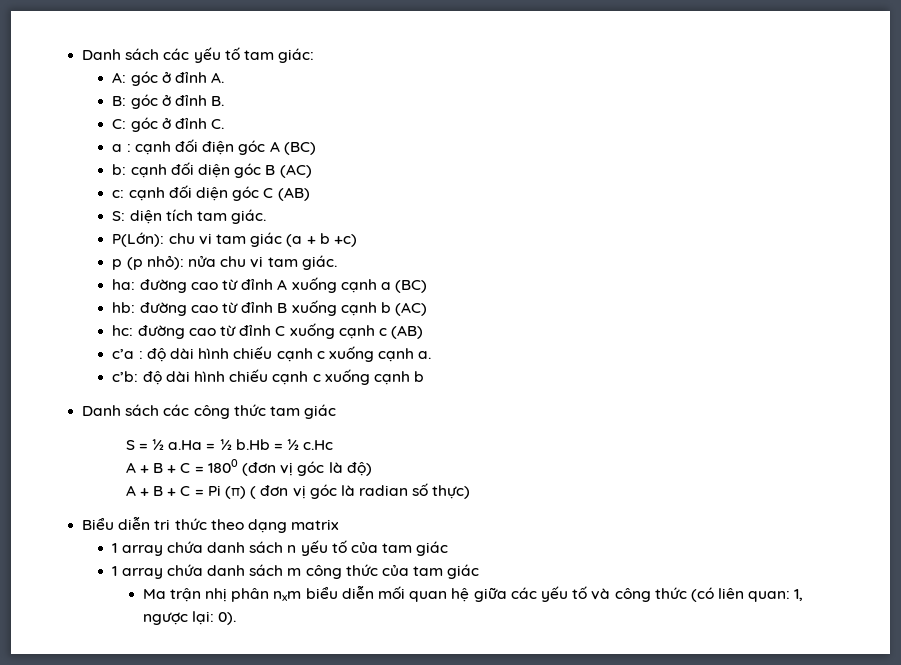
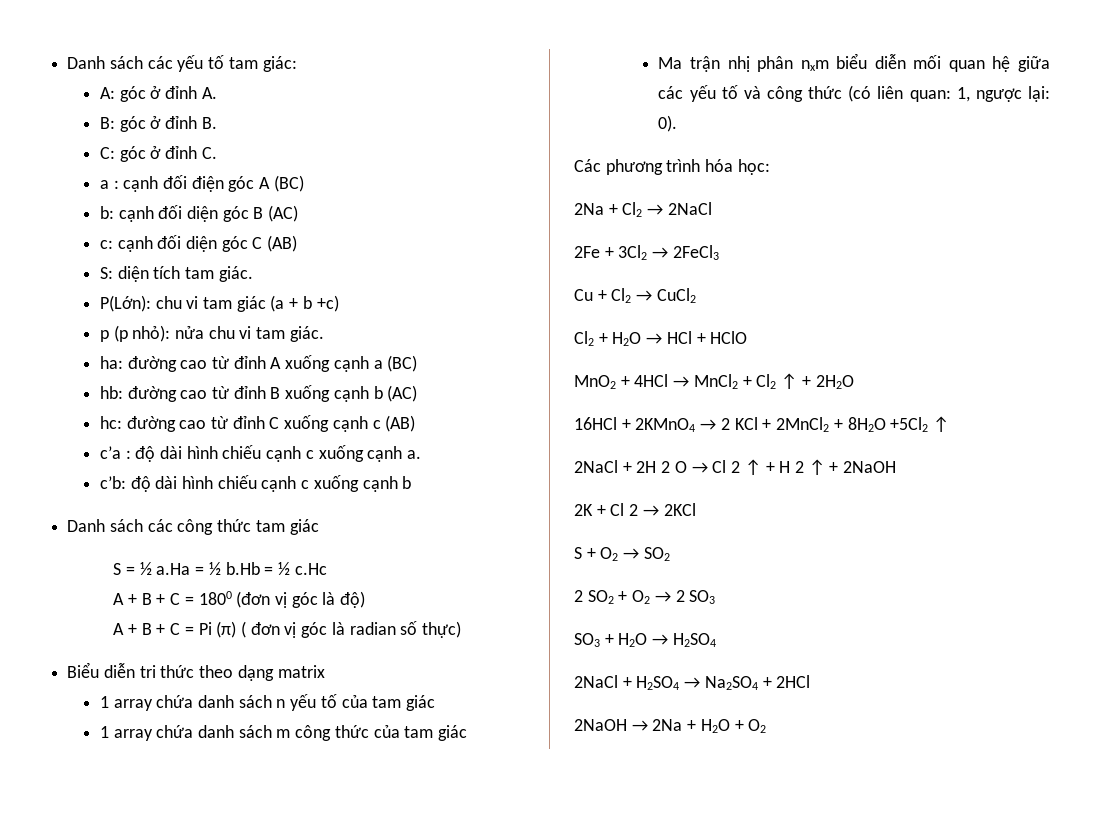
(237, 618) none -> [574,159,770,175] [574,202,712,217] [574,245,719,260] [574,288,696,303] [574,331,748,346] [574,373,854,389] [574,416,949,432] [574,459,897,475] [574,503,696,516] [574,547,670,561] [574,590,716,604] [574,633,716,647] [574,675,811,690] [574,719,767,733] // Các phương trình hóa học: // 2Na + Cl2 → 2NaCl // 2Fe + 3Cl2 → 2FeCl3 // Cu + Cl2 → CuCl2 // Cl2 + H2O → HCl + HClO // MnO2 + 4HCl → MnCl2 + Cl2 ↑ + 2H2O // 16HCl + 2KMnO4 → 2 KCl + 2MnCl2 + 8H2O +5Cl2 ↑ // 2NaCl + 2H 2 O → Cl 2 ↑ + H 2 ↑ + 2NaOH // 2K + Cl 2 → 2KCl // S + O2 → SO2 // 2 SO2 + O2 → 2 SO3 // SO3 + H2O → H2SO4 // 2NaCl + H2SO4 → Na2SO4 + 2HCl // 2NaOH → 2Na + H2O + O2

